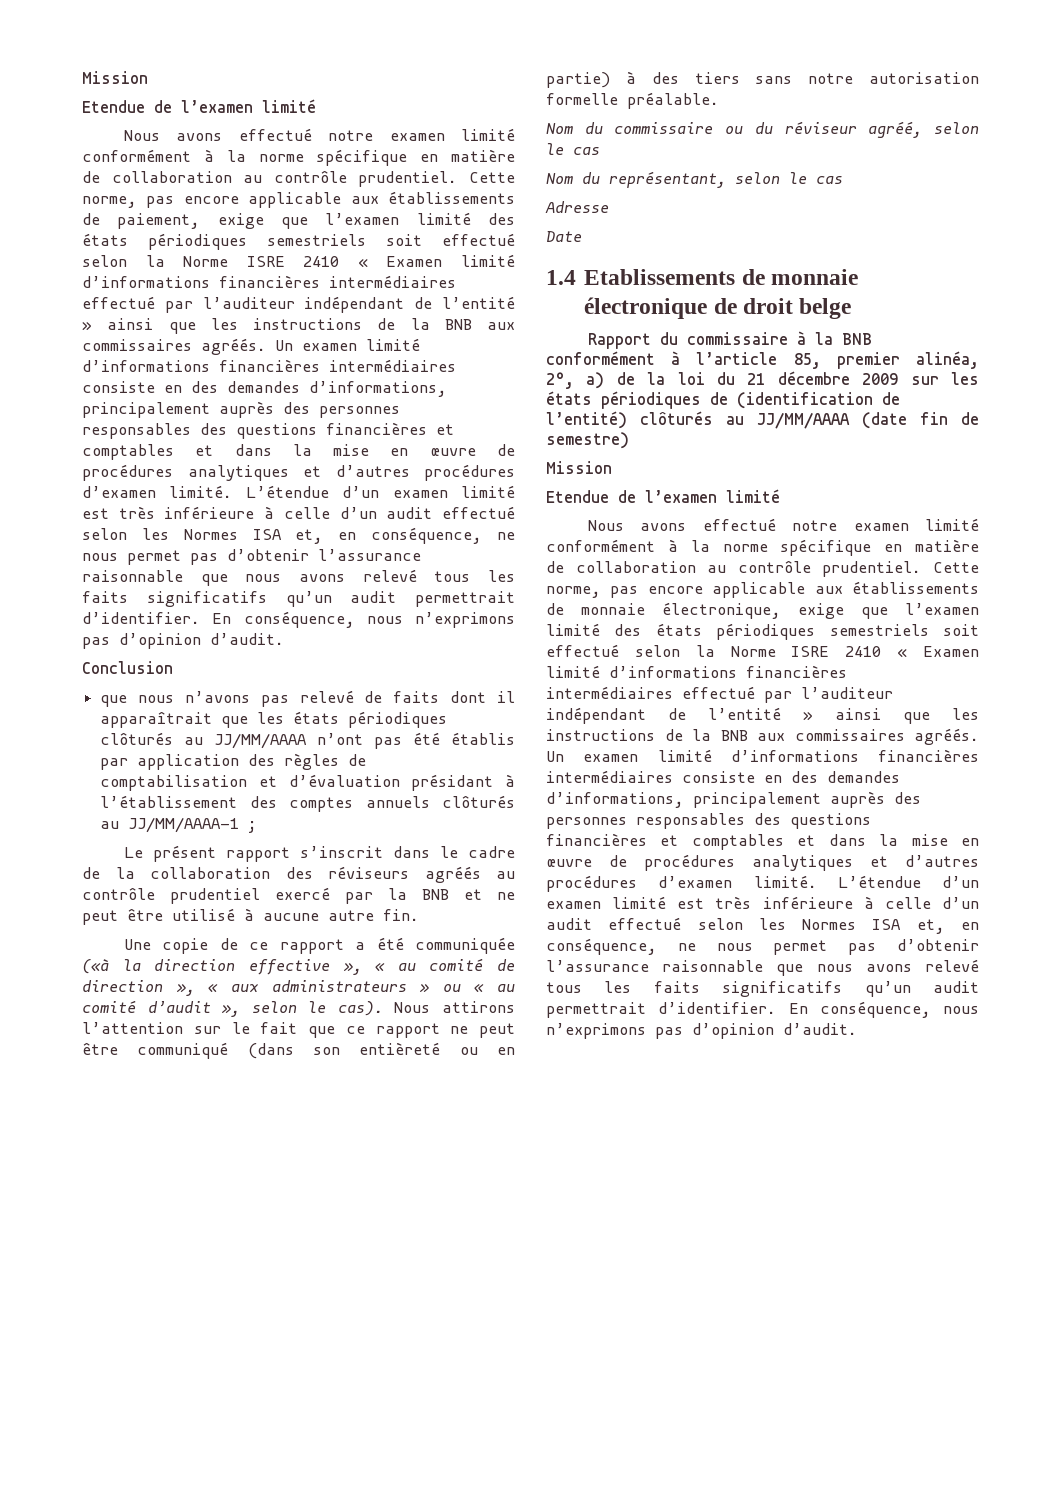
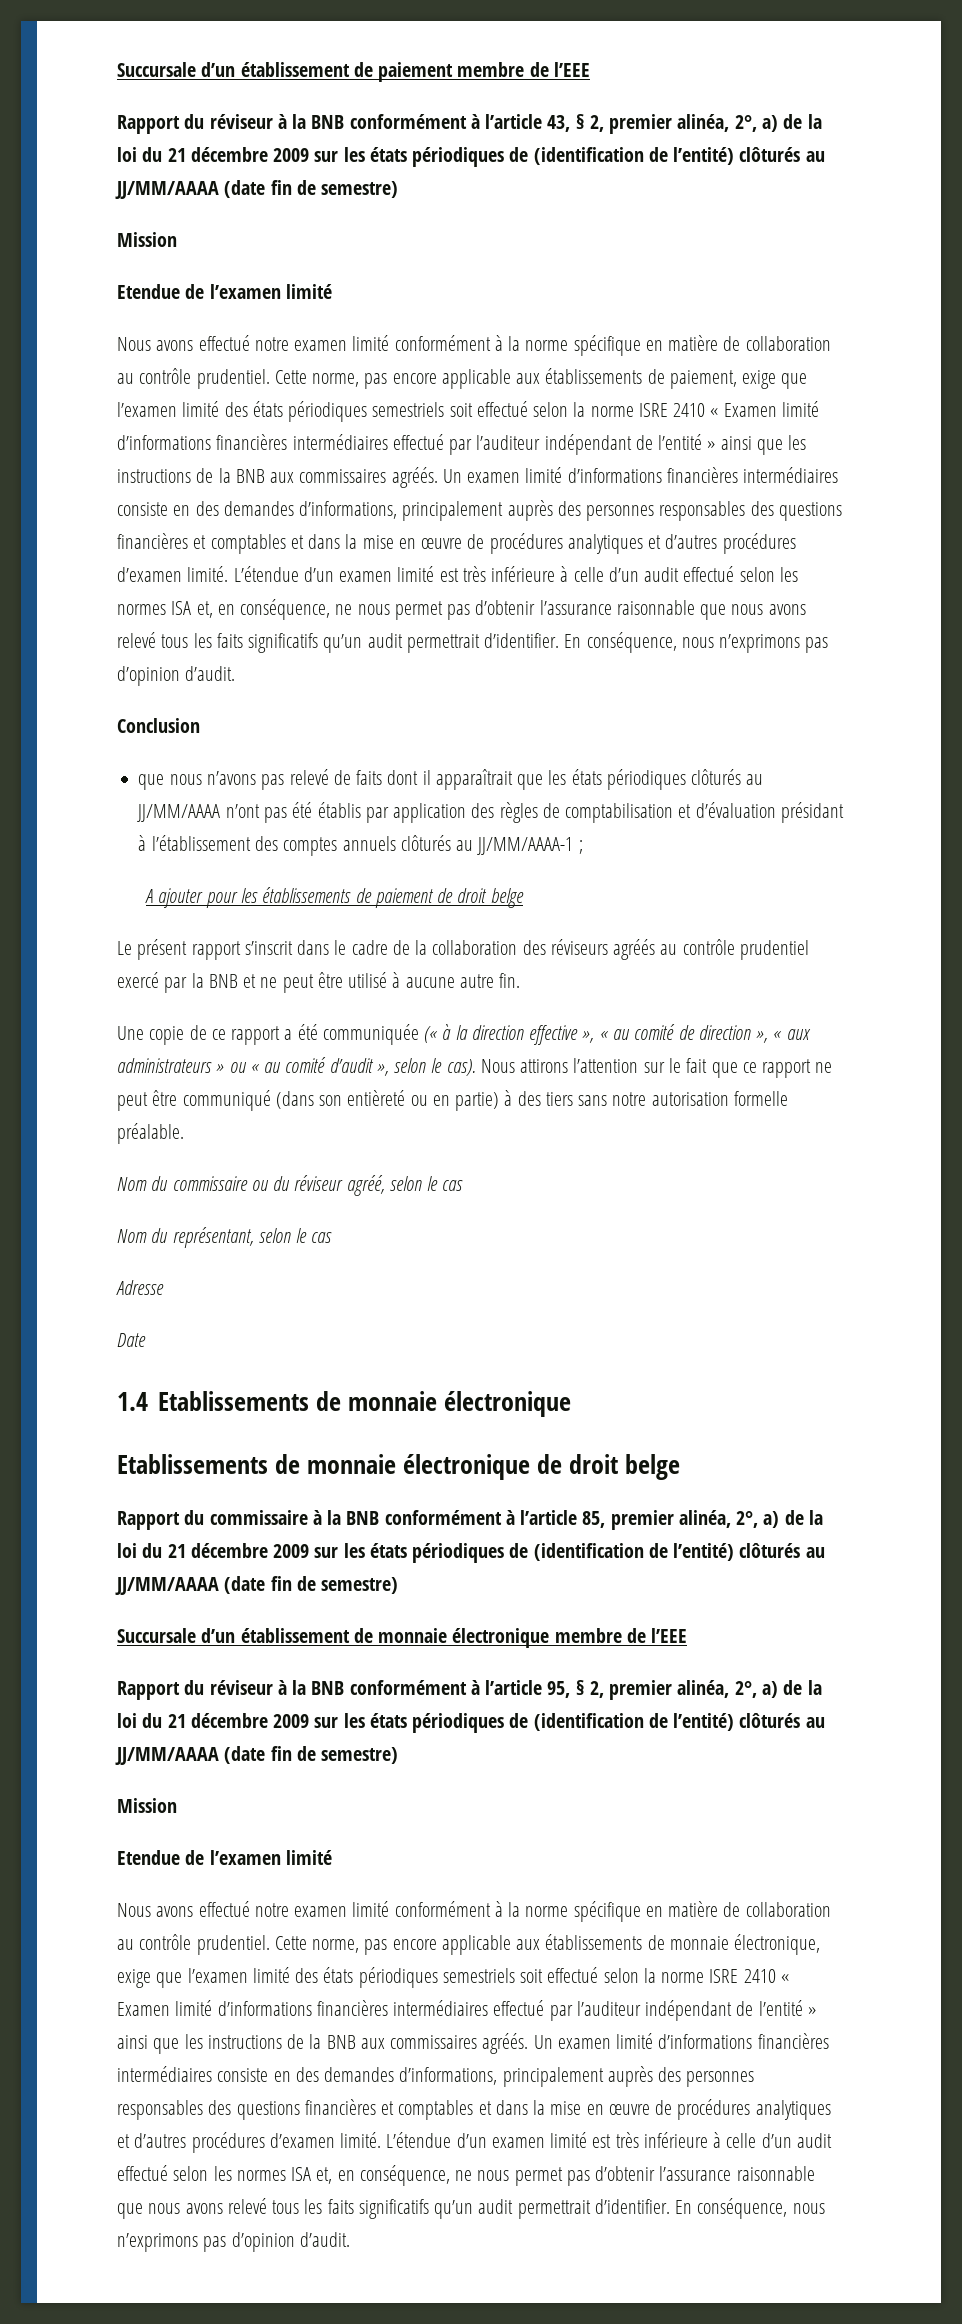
(82, 77) none -> [117,62,590,82] [117,114,822,134] [117,147,825,167] [115,180,399,199] Succursale d’un établissement de paiement membre de l’EEE // Rapport du réviseur à la BNB conformément à l’article 43, § 2, premier alinéa, 2°, a) de la loi du 21 décembre 2009 sur les états périodiques de (identification de l’entité) clôturés au JJ/MM/AAAA (date fin de semestre) //
[183,256,229,267] Norme -> [590,406,634,417] norme
[183,529,238,540] Normes -> [117,604,166,615] normes
(258, 827) none -> [145,887,524,908] // A ajouter pour les établissements de paiement de droit belge
[82,959,109,974] («à -> [424,1024,452,1043] (« à
(708, 308) none -> [117,1454,531,1480] // Etablissements de monnaie électronique
(629, 440) none -> [117,1628,688,1648] [117,1680,822,1700] [117,1713,825,1733] [115,1746,399,1765] // Succursale d’un établissement de monnaie électronique membre de l’EEE // Rapport du réviseur à la BNB conformément à l’article 95, § 2, premier alinéa, 2°, a) de la loi du 21 décembre 2009 sur les états périodiques de (identification de l’entité) clôturés au JJ/MM/AAAA (date fin de semestre)
[730,646,776,657] Norme -> [661,1972,705,1983] norme
[802,919,857,930] Normes -> [236,2170,286,2181] normes

